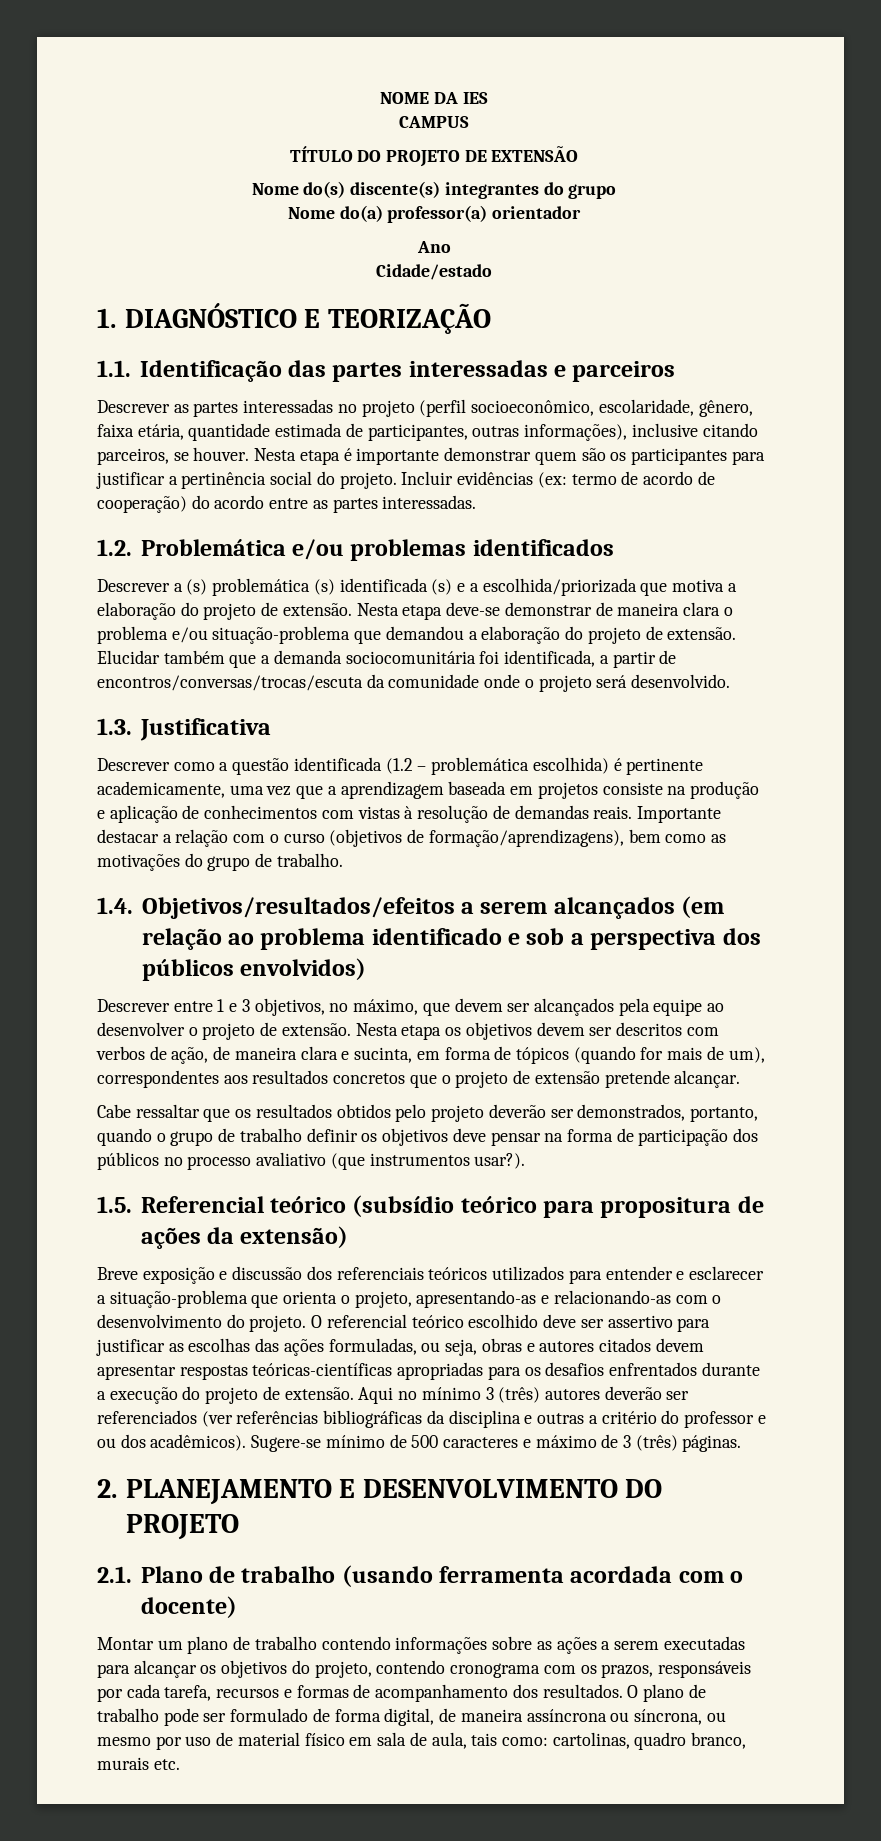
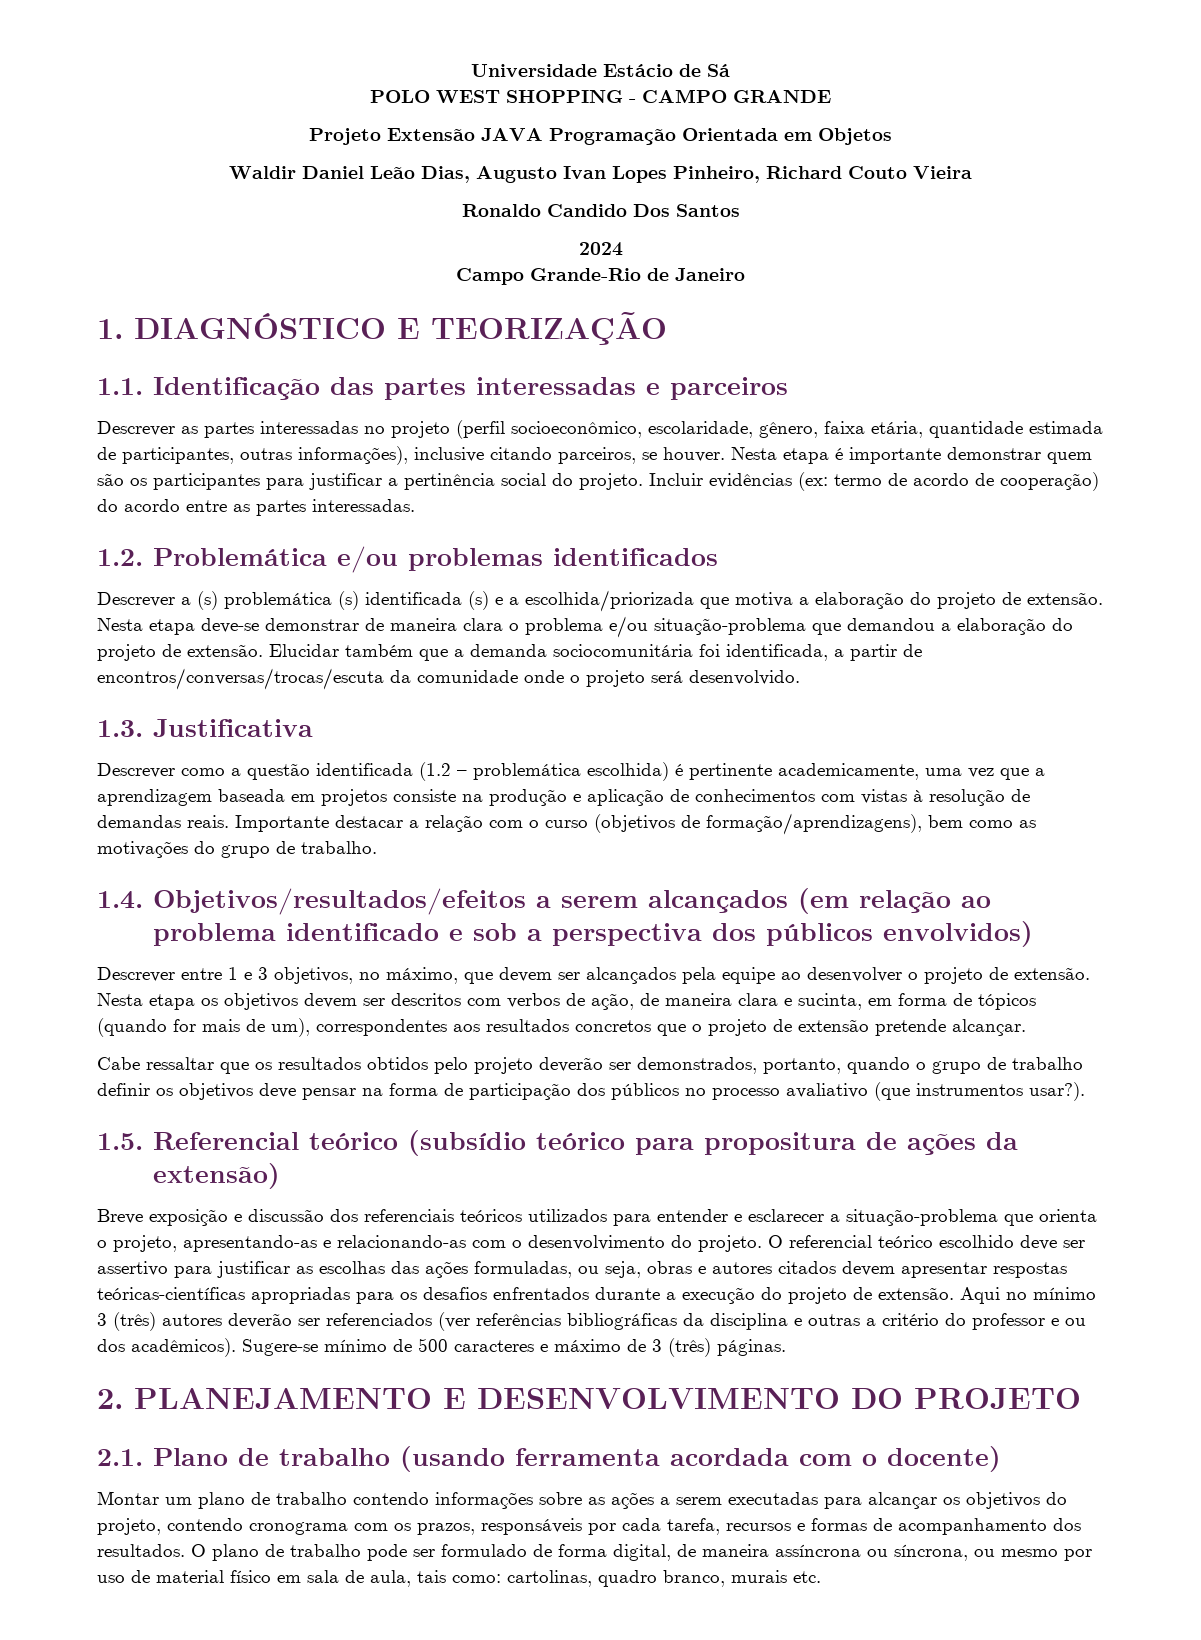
[380,92,488,104] [399,116,469,128] [289,146,579,167] [251,181,617,199] [287,205,582,223] [416,241,451,253] [376,264,492,280] NOME DA IES // CAMPUS // TÍTULO DO PROJETO DE EXTENSÃO // Nome do(s) discente(s) integrantes do grupo // Nome do(a) professor(a) orientador // Ano // Cidade/estado -> [471,64,730,77] [370,89,831,103] [309,128,892,145] [229,166,972,183] [461,204,740,217] [578,242,623,256] [456,268,745,285] Universidade Estácio de Sá // POLO WEST SHOPPING - CAMPO GRANDE // Projeto Extensão JAVA Programação Orientada em Objetos // Waldir Daniel Leão Dias, Augusto Ivan Lopes Pinheiro, Richard Couto Vieira // Ronaldo Candido Dos Santos // 2024 // Campo Grande-Rio de Janeiro

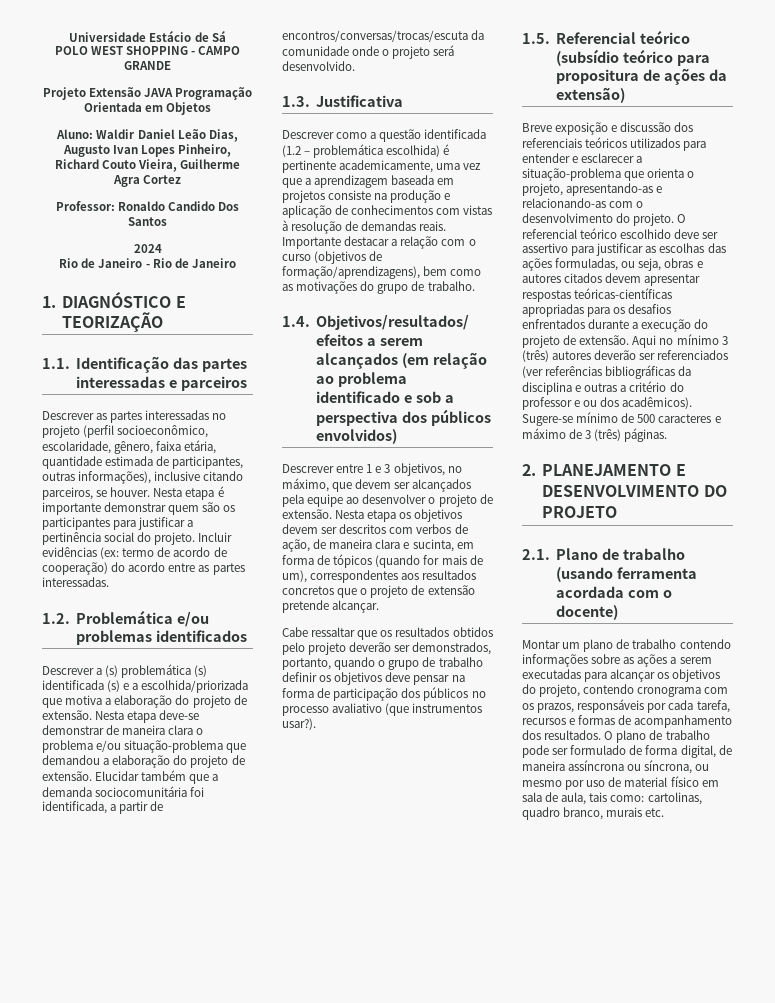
(892, 136) none -> [56,129,94,139] Aluno:
[913,166,972,179] Vieira // -> [138,159,241,172] [112,175,182,187] [55,201,115,211] Vieira, Guilherme Agra Cortez // Professor:
[456,268,641,285] Campo Grande-Rio -> [59,258,172,268] Rio de Janeiro - Rio

